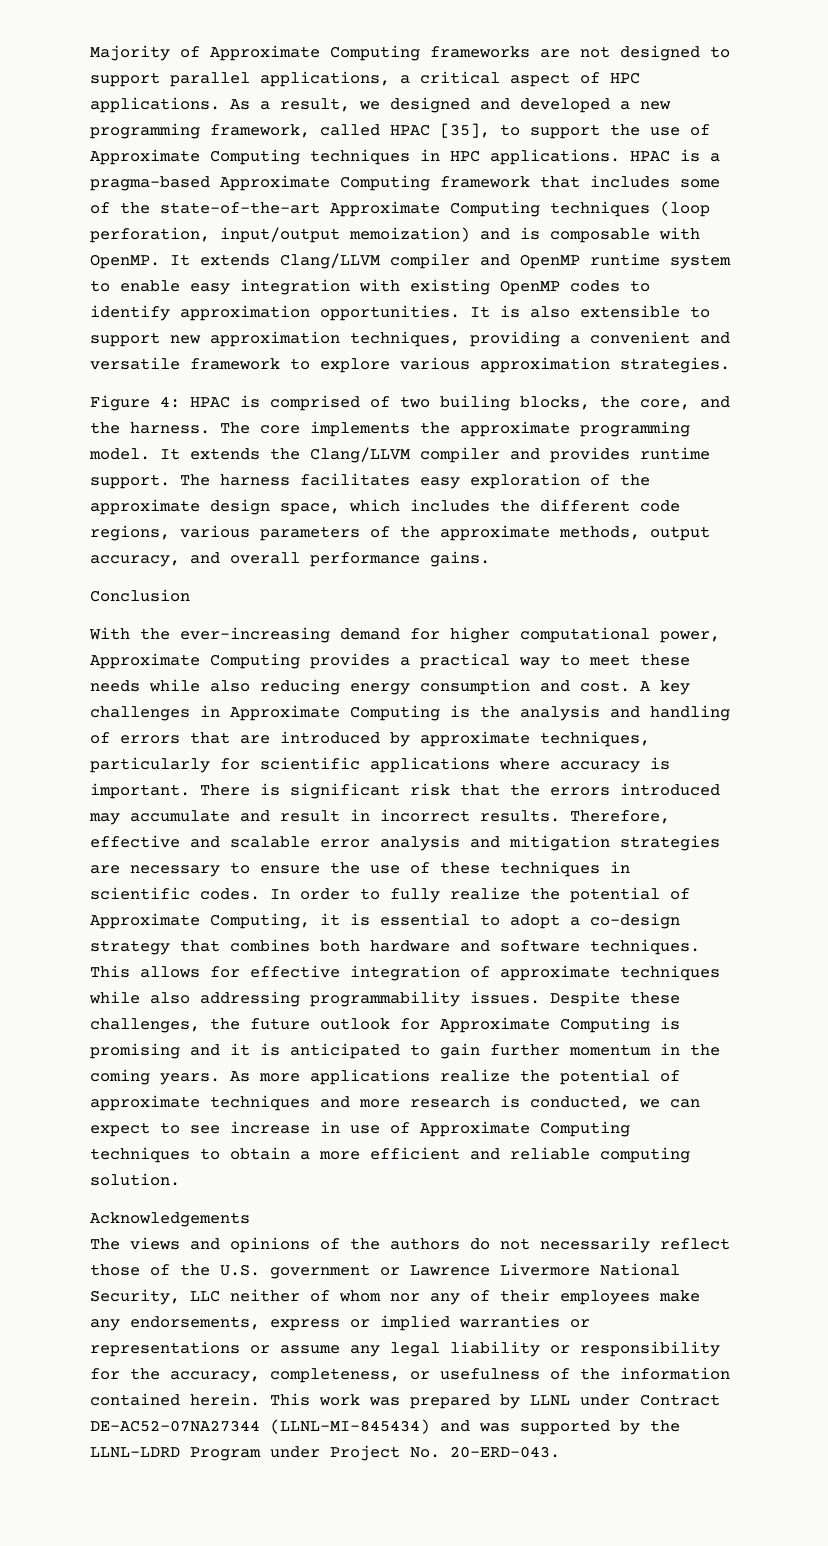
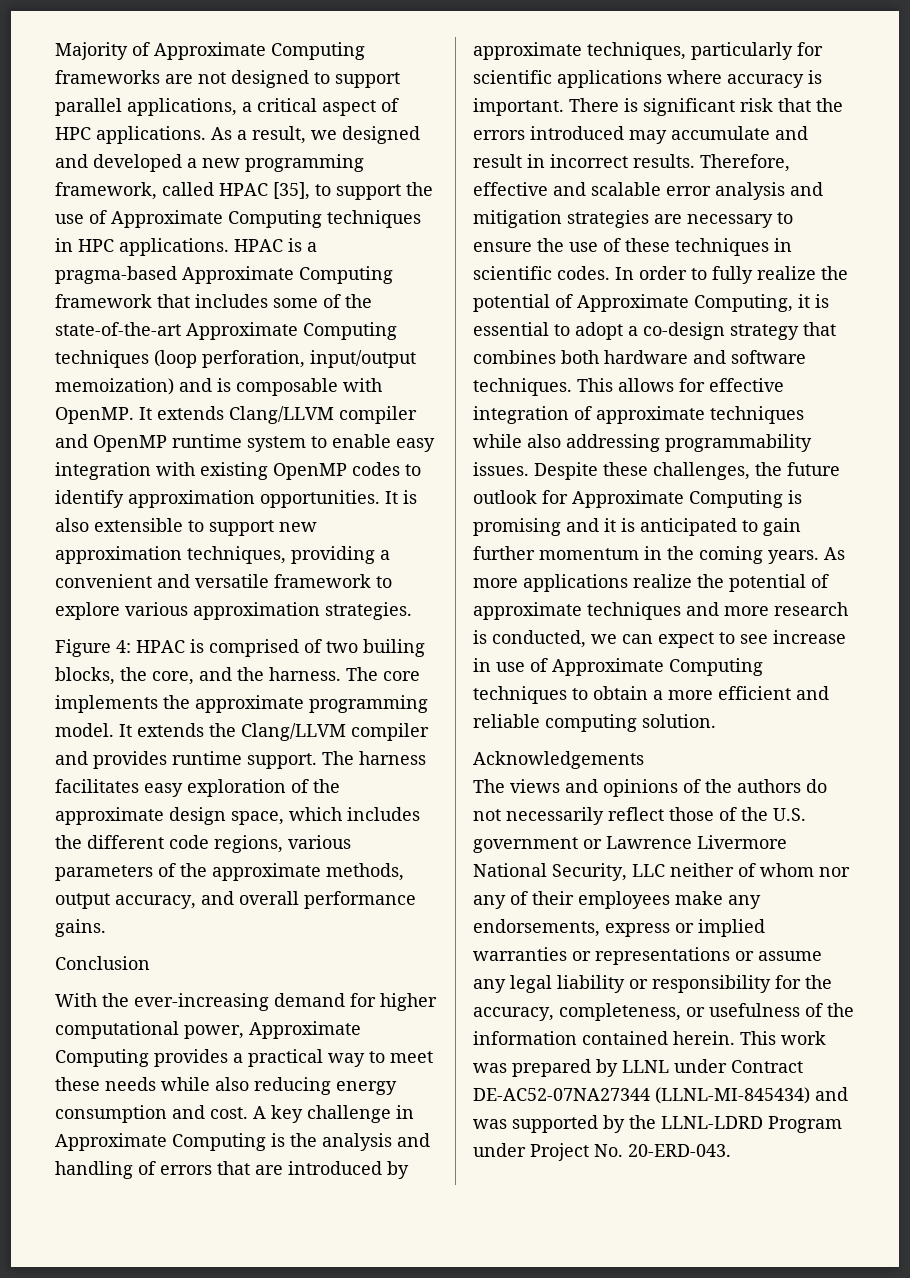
[90,706,190,721] challenges -> [307,1105,391,1123] challenge

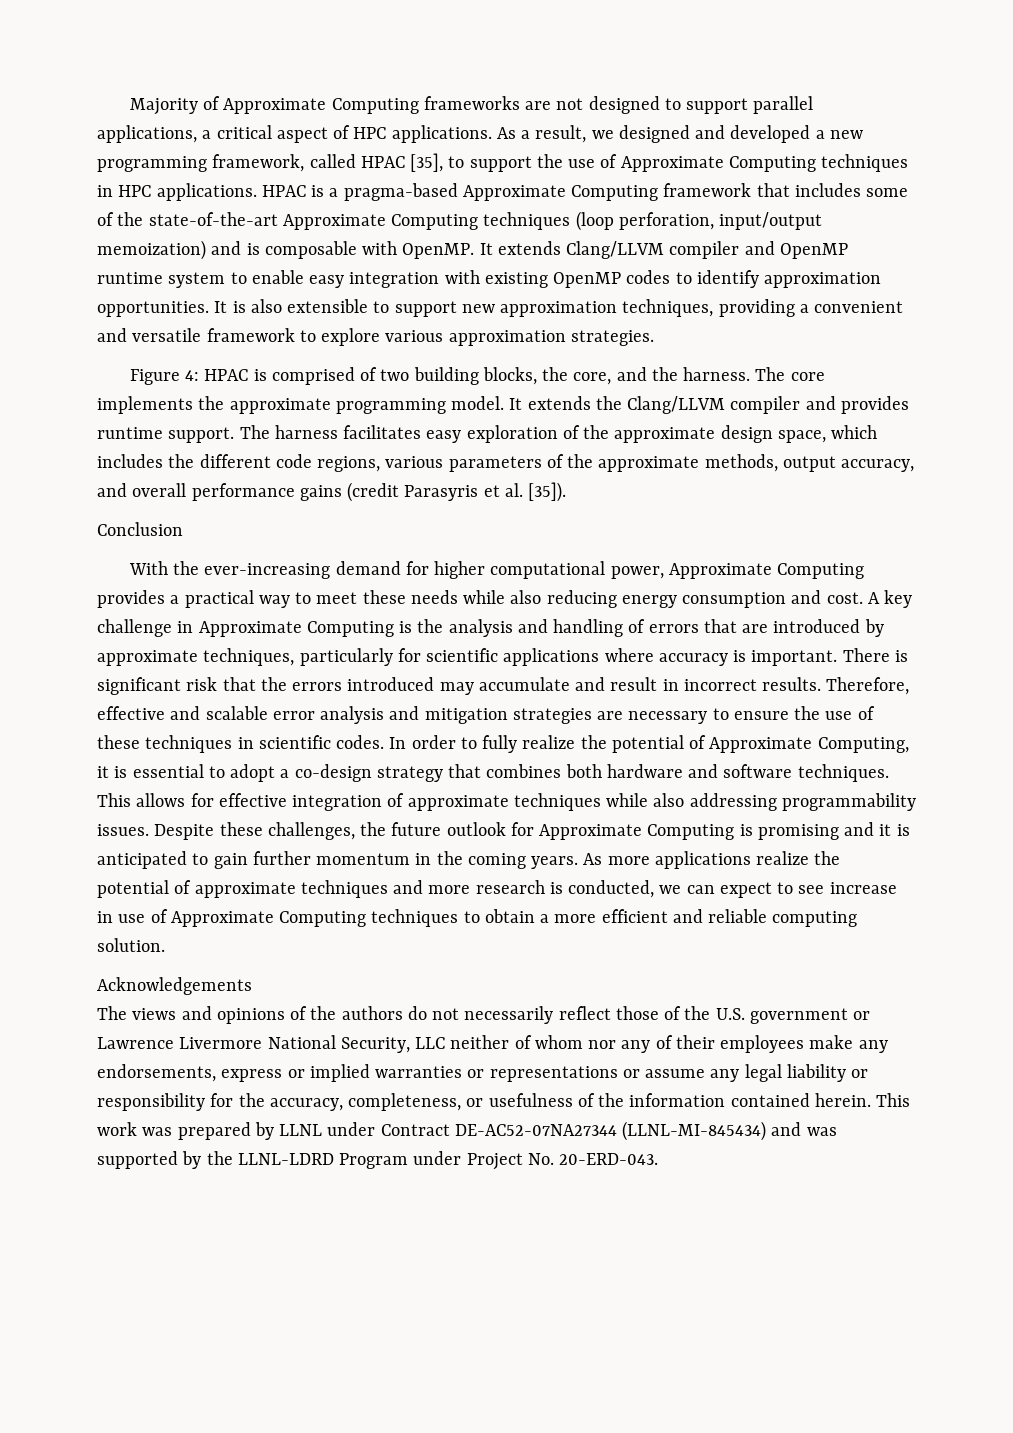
[363,639,425,657] builing -> [413,367,479,385] building
[55,919,106,937] gains. -> [299,482,567,502] gains (credit Parasyris et al. [35]).

